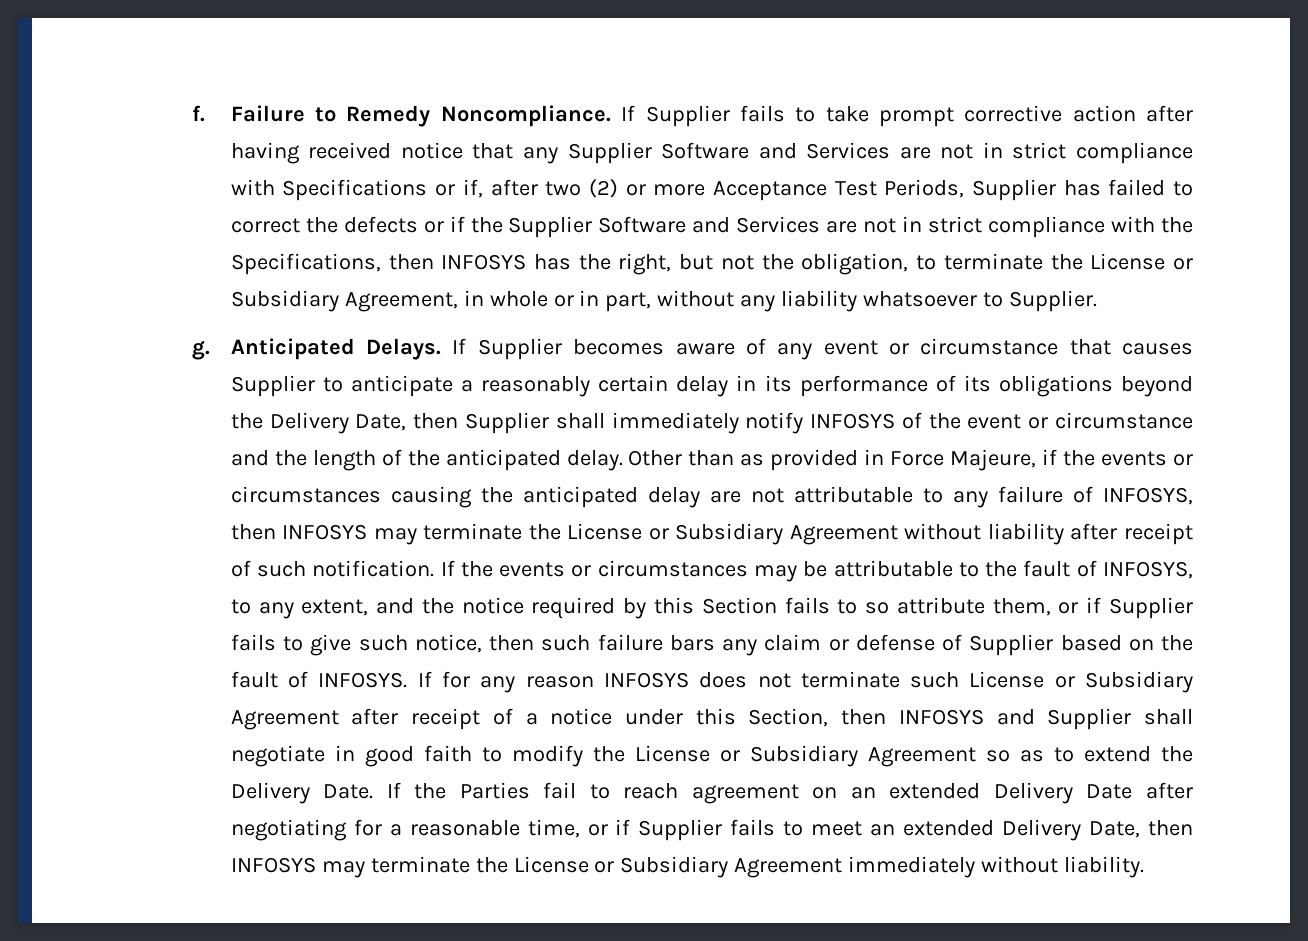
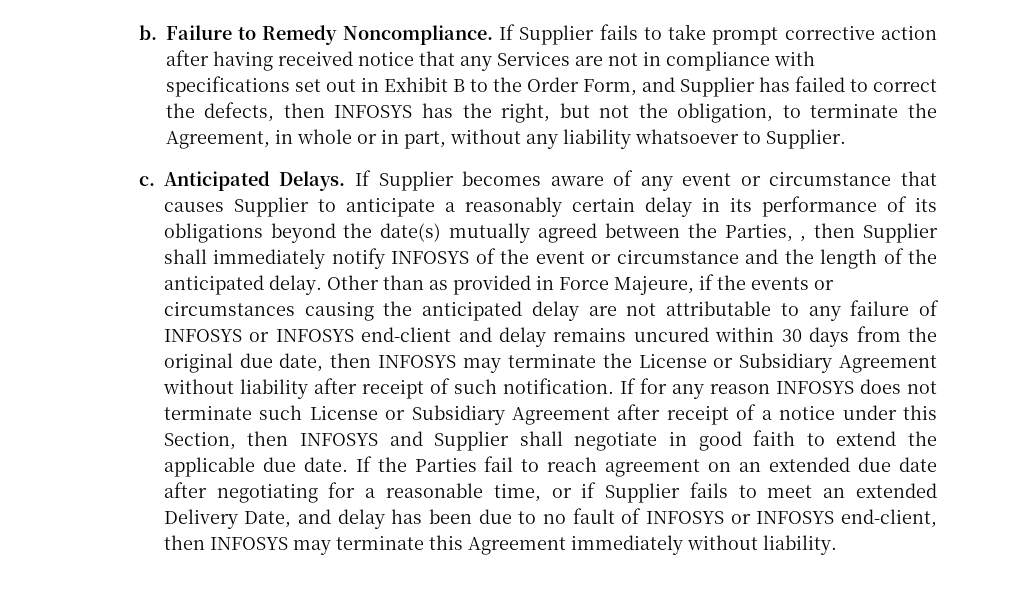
[192,105,206,122] f. -> [138,25,157,40] b.
[567,142,1193,164] [230,179,965,201] Supplier Software and Services are not in strict compliance with Specifications or if, after two (2) or more Acceptance Test Periods, -> [496,51,815,71] [165,76,675,97] Services are not in compliance with specifications set out in Exhibit B to the Order Form, and
[343,216,1193,238] [230,253,381,275] defects or if the Supplier Software and Services are not in strict compliance with the Specifications, -> [204,102,275,122] defects,
[1090,253,1194,270] [230,290,339,312] License or Subsidiary -> (937, 110) none
[192,340,211,360] g. -> [138,176,155,186] c.
[269,412,407,434] Delivery Date, -> [380,223,807,243] date(s) mutually agreed between the Parties, ,
[1103,487,1193,505] INFOSYS, -> [163,326,938,347] [163,353,324,373] INFOSYS or INFOSYS end-client and delay remains uncured within 30 days from the original due date,
[460,560,1194,582] [230,597,1193,619] [230,634,1194,656] [230,671,432,688] the events or circumstances may be attributable to the fault of INFOSYS, to any extent, and the notice required by this Section fails to so attribute them, or if Supplier fails to give such notice, then such failure bars any claim or defense of Supplier based on the fault of INFOSYS. If -> (636, 386) none
[511,745,1194,767] [230,782,374,804] modify the License or Subsidiary Agreement so as to extend the Delivery Date. -> [836,431,937,446] [163,457,348,477] extend the applicable due date.
[993,782,1133,804] Delivery Date -> [858,457,938,472] due date
[1148,820,1193,836] [230,856,729,878] then INFOSYS may terminate the License or Subsidiary -> [298,508,937,529] [163,535,463,555] and delay has been due to no fault of INFOSYS or INFOSYS end-client, then INFOSYS may terminate this

